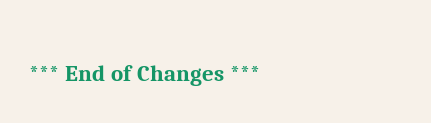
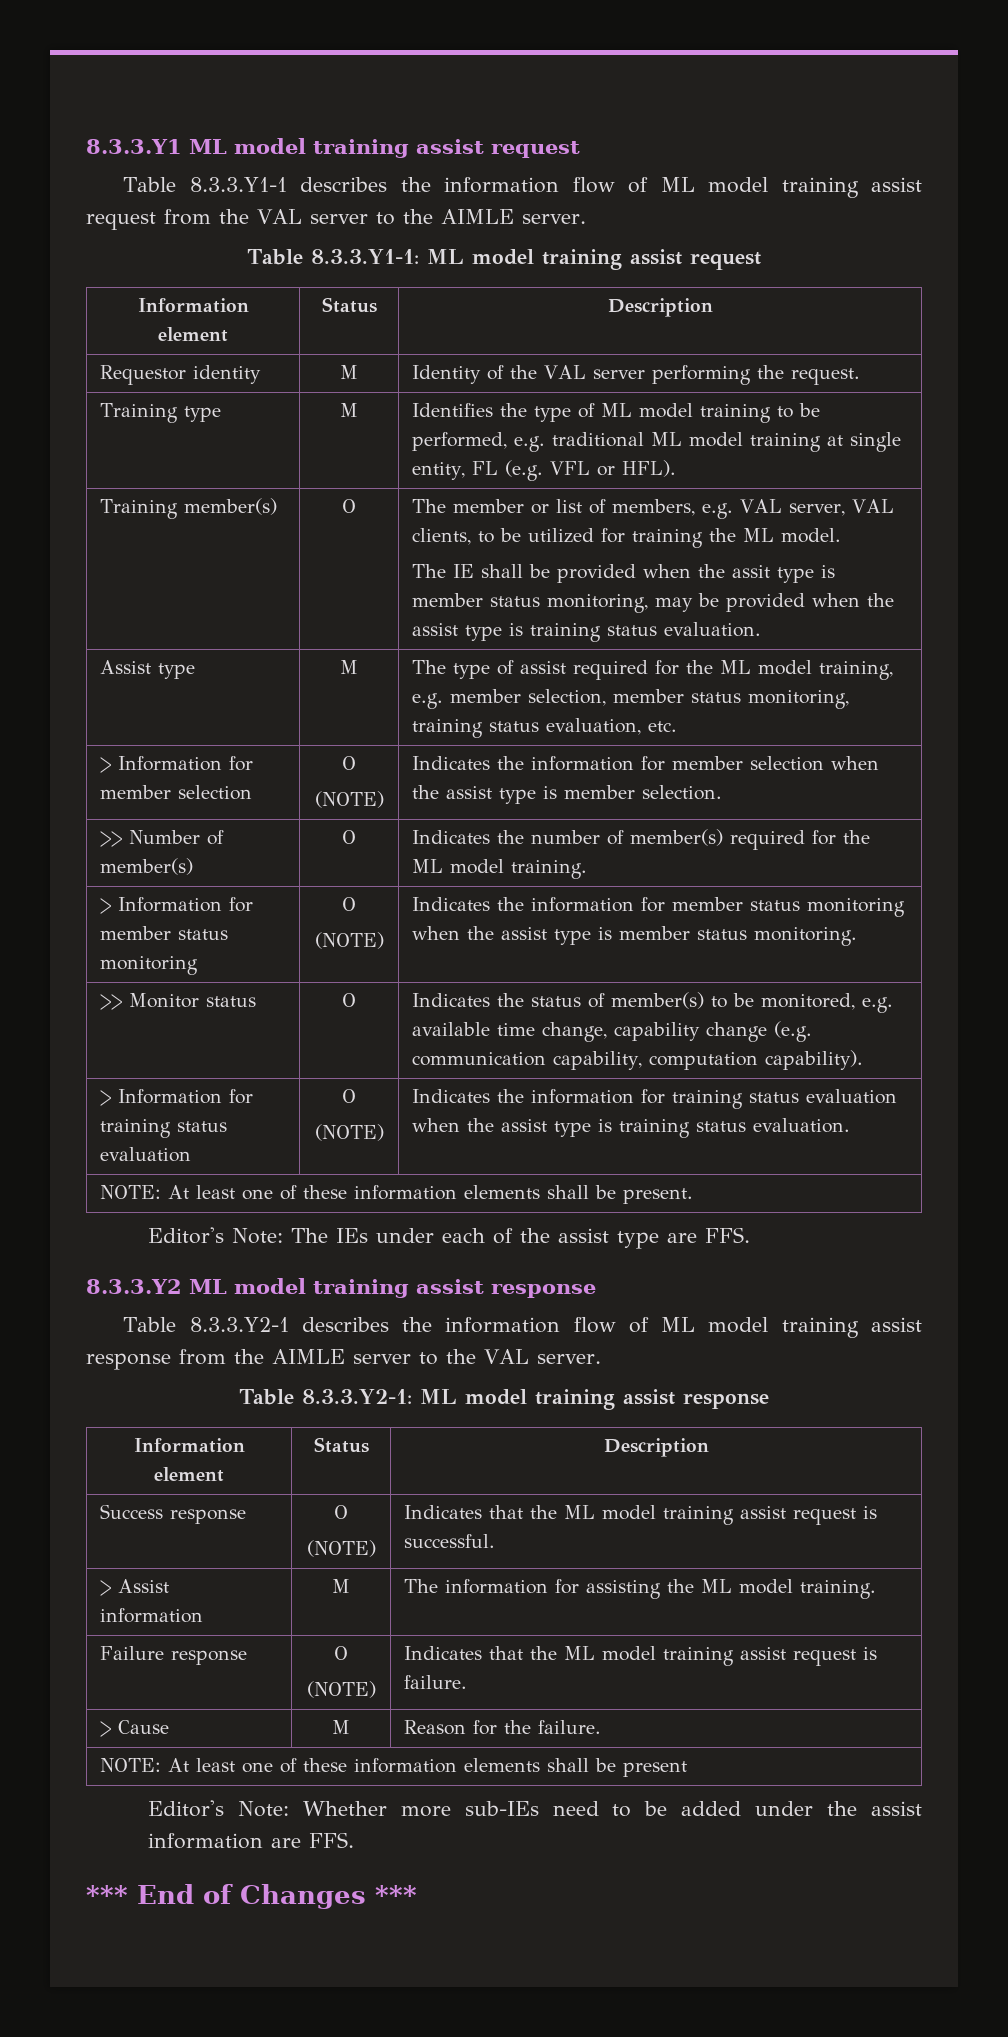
(29, 73) none -> [86,138,580,158] [123,177,922,198] [86,209,586,230] [247,249,761,270] [137,298,249,313] [158,327,228,342] [321,297,377,313] [607,298,713,317] [100,365,262,385] [340,365,358,379] [412,365,861,385] [100,403,222,423] [340,403,358,417] [412,403,821,423] [412,432,902,452] [412,460,677,481] [100,498,278,519] [342,499,356,513] [412,499,895,519] [412,528,842,548] [412,564,836,583] [412,593,895,613] [412,622,762,642] [100,660,196,679] [340,660,358,674] [412,660,894,680] [412,689,850,709] [412,718,678,738] [100,756,254,773] [100,785,253,800] [342,756,356,770] [314,791,384,808] [412,756,880,771] [412,785,723,804] [100,830,225,847] [100,858,194,875] [342,830,356,844] [412,829,871,850] [412,859,588,879] [100,897,254,914] [100,926,229,940] [100,956,199,975] [342,897,356,911] [314,932,384,949] [412,897,906,917] [412,926,858,946] [100,993,257,1010] [342,993,356,1007] [412,992,894,1013] [412,1021,813,1042] [412,1050,864,1070] [100,1089,254,1106] [100,1119,228,1138] [100,1147,192,1162] [342,1089,356,1103] [314,1124,384,1141] [412,1089,898,1109] [412,1118,851,1138] [100,1185,694,1204] [148,1227,751,1249] [86,1278,596,1298] [123,1317,922,1338] [86,1349,601,1370] [238,1389,770,1410] [133,1438,245,1453] [154,1467,224,1482] [313,1437,369,1453] [603,1438,709,1457] [100,1504,247,1524] [334,1505,348,1519] [306,1540,376,1557] [404,1505,878,1525] [404,1534,496,1548] [100,1579,170,1596] [100,1608,204,1623] [332,1579,350,1593] [404,1579,877,1599] [100,1646,248,1665] [334,1646,348,1660] [306,1681,376,1698] [404,1646,878,1666] [404,1675,468,1689] [100,1720,170,1737] [332,1720,350,1734] [404,1720,602,1735] [100,1758,688,1777] [148,1800,923,1817] [148,1832,355,1849] 8.3.3.Y1 ML model training assist request // Table 8.3.3.Y1-1 describes the information flow of ML model training assist request from the VAL server to the AIMLE server. // Table 8.3.3.Y1-1: ML model training assist request // Information element | Status | Description // Requestor identity | M | Identity of the VAL server performing the request. // Training type | M | Identifies the type of ML model training to be performed, e.g. traditional ML model training at single entity, FL (e.g. VFL or HFL). // Training member(s) | O | The member or list of members, e.g. VAL server, VAL clients, to be utilized for training the ML model. // The IE shall be provided when the assit type is member status monitoring, may be provided when the assist type is training status evaluation. // Assist type | M | The type of assist required for the ML model training, e.g. member selection, member status monitoring, training status evaluation, etc. // > Information for member selection | O // (NOTE) | Indicates the information for member selection when the assist type is member selection. // >> Number of member(s) | O | Indicates the number of member(s) required for the ML model training. // > Information for member status monitoring | O // (NOTE) | Indicates the information for member status monitoring when the assist type is member status monitoring. // >> Monitor status | O | Indicates the status of member(s) to be monitored, e.g. available time change, capability change (e.g. communication capability, computation capability). // > Information for training status evaluation | O // (NOTE) | Indicates the information for training status evaluation when the assist type is training status evaluation. // NOTE: At least one of these information elements shall be present. // Editor's Note: The IEs under each of the assist type are FFS. // 8.3.3.Y2 ML model training assist response // Table 8.3.3.Y2-1 describes the information flow of ML model training assist response from the AIMLE server to the VAL server. // Table 8.3.3.Y2-1: ML model training assist response // Information element | Status | Description // Success response | O // (NOTE) | Indicates that the ML model training assist request is successful. // > Assist information | M | The information for assisting the ML model training. // Failure response | O // (NOTE) | Indicates that the ML model training assist request is failure. // > Cause | M | Reason for the failure. // NOTE: At least one of these information elements shall be present // Editor's Note: Whether more sub-IEs need to be added under the assist information are FFS. //

